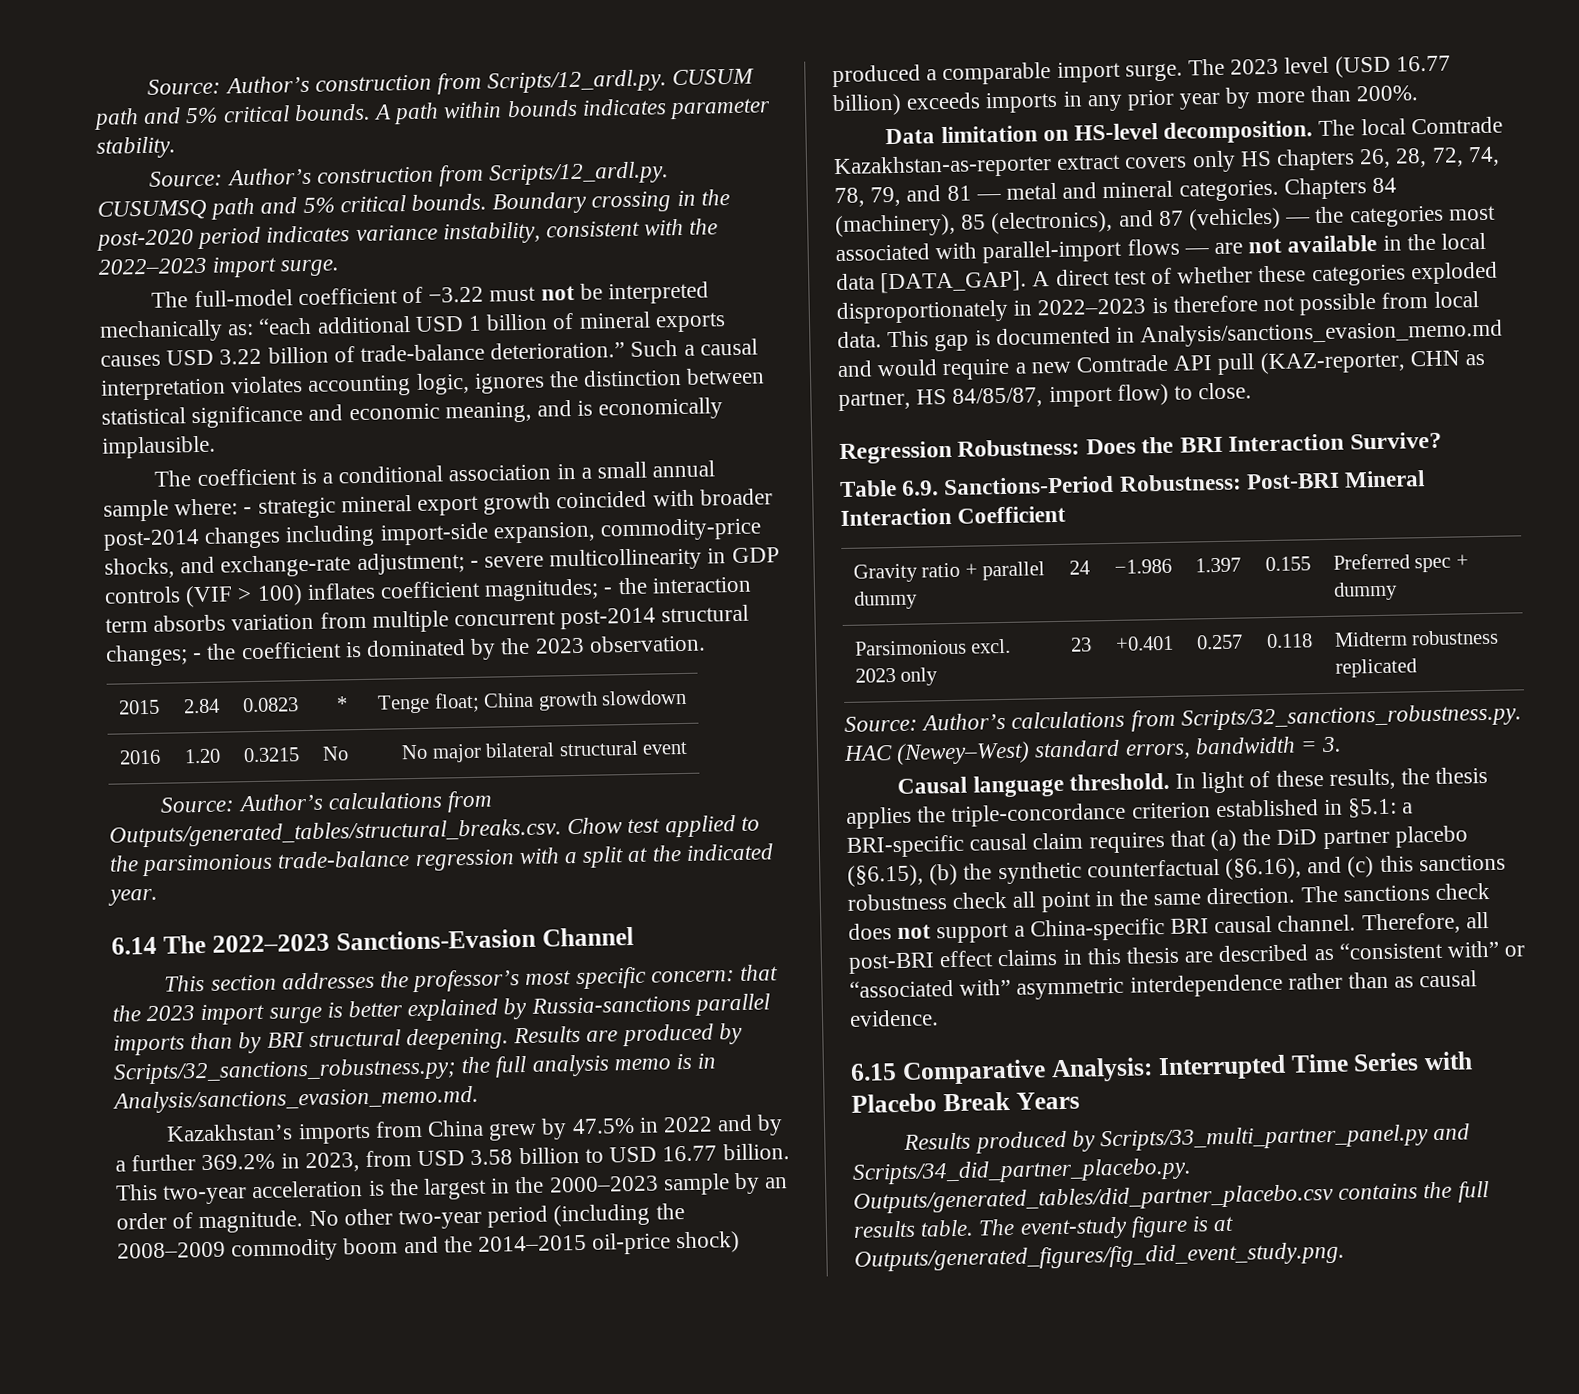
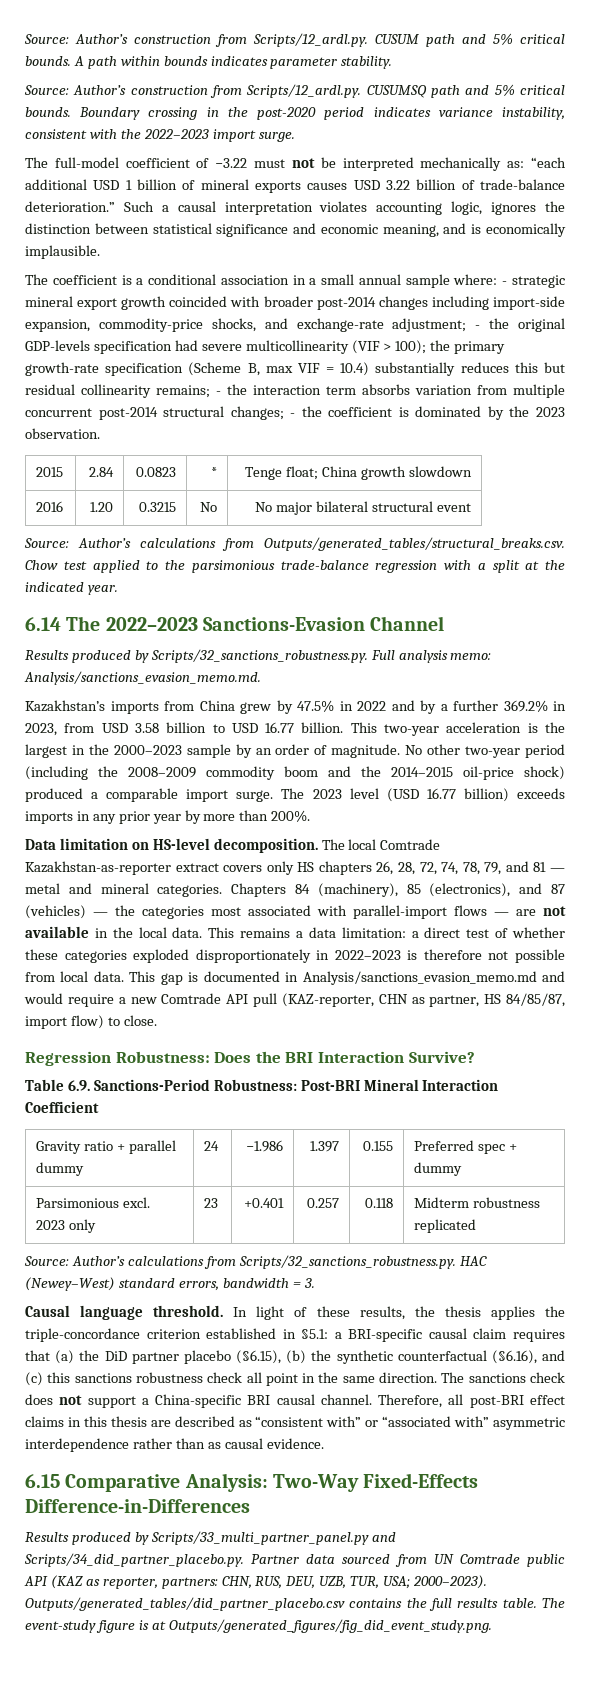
[484,547,780,572] [104,578,600,608] severe multicollinearity in GDP controls (VIF > 100) inflates coefficient magnitudes; -> [489,318,565,332] [25,340,506,354] [25,362,565,376] [25,384,210,398] the original GDP-levels specification had severe multicollinearity (VIF > 100); the primary growth-rate specification (Scheme B, max VIF = 10.4) substantially reduces this but residual collinearity remains;
[164,964,779,993] [112,993,770,1026] [113,1022,743,1056] [113,1053,717,1085] This section addresses the professor’s most specific concern: that the 2023 import surge is better explained by Russia-sanctions parallel imports than by BRI structural deepening. Results are produced by Scripts/32_sanctions_robustness.py; the full analysis memo is in -> [25,649,492,663] Results produced by Scripts/32_sanctions_robustness.py. Full analysis memo:
[836,270,1051,294] data [DATA_GAP]. A -> [172,927,419,938] data. This remains a data limitation: a
[1157,1051,1474,1081] [851,1091,1080,1113] Interrupted Time Series with Placebo Break Years -> [272,1473,479,1492] [25,1499,250,1513] Two-Way Fixed-Effects Difference-in-Differences
(1192, 1171) none -> [251,1554,566,1567] [24,1575,488,1589] Partner data sourced from UN Comtrade public API (KAZ as reporter, partners: CHN, RUS, DEU, UZB, TUR, USA; 2000–2023).

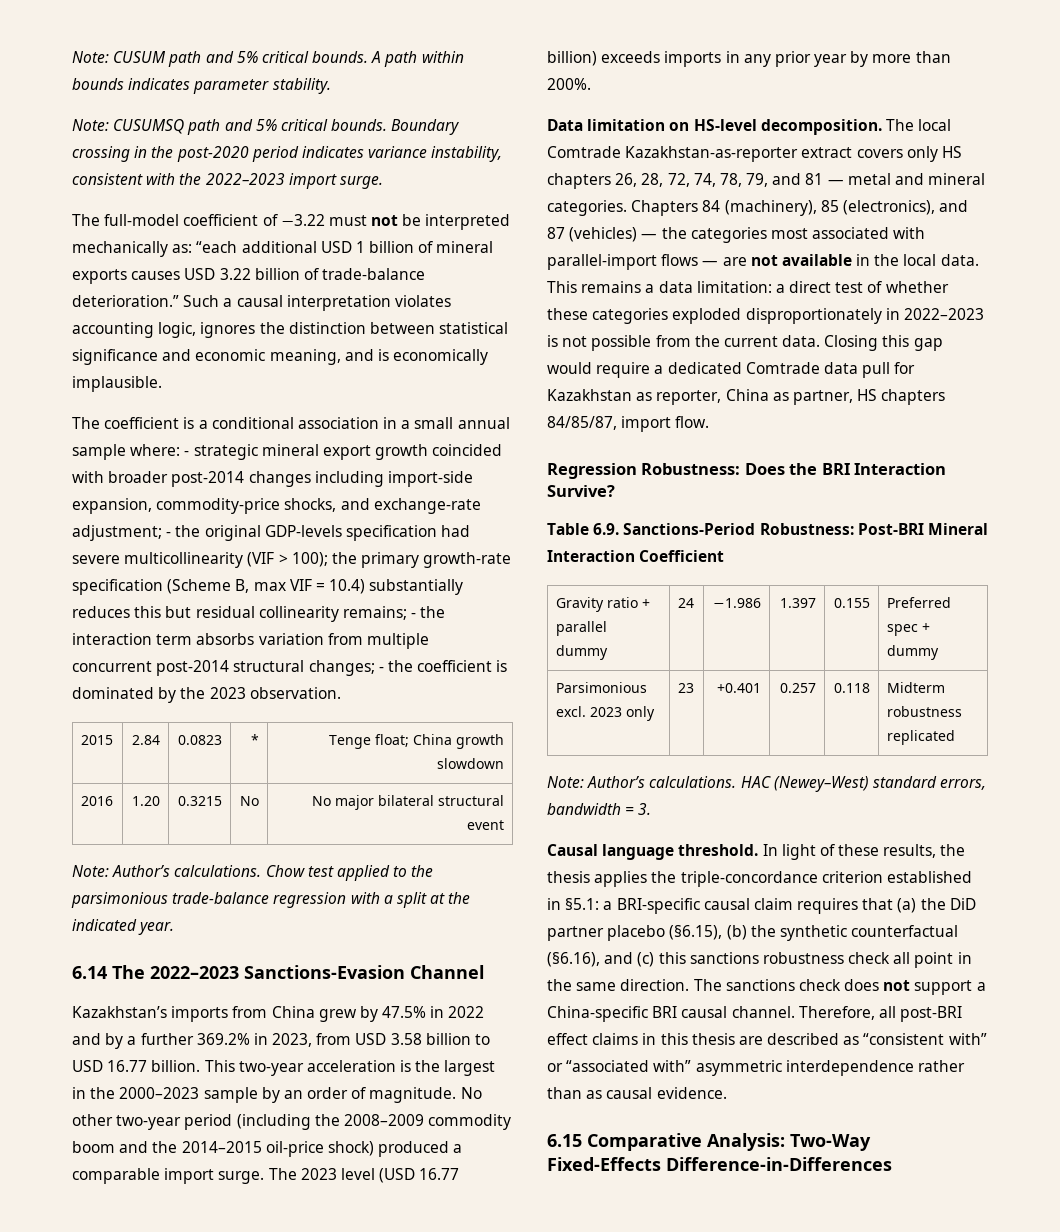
[24,33,368,47] Source: Author’s construction from Scripts/12_ardl.py. -> [72,51,109,63] Note:
[24,84,362,98] Source: Author’s construction from Scripts/12_ardl.py. -> [72,119,109,131] Note:
[24,537,565,551] Source: Author’s calculations from Outputs/generated_tables/structural_breaks.csv. -> [72,865,262,877] Note: Author’s calculations.
[25,649,492,663] [24,671,261,685] // Results produced by Scripts/32_sanctions_robustness.py. Full analysis memo: Analysis/sanctions_evasion_memo.md. -> (484, 972) none
[423,949,482,960] therefore -> (558, 341) none
[60,971,565,985] [24,993,408,1007] local data. This gap is documented in Analysis/sanctions_evasion_memo.md and would require a new Comtrade API pull (KAZ-reporter, CHN -> [694,335,943,351] [547,362,916,378] [547,389,769,405] the current data. Closing this gap would require a dedicated Comtrade data pull for Kazakhstan as reporter, China
(502, 999) none -> [881,389,946,405] chapters
[70,1015,157,1029] flow) to close. -> [675,416,710,428] flow.
[24,1255,456,1269] Source: Author’s calculations from Scripts/32_sanctions_robustness.py. -> [547,776,737,788] Note: Author’s calculations.
[25,1531,396,1545] [24,1553,566,1567] [24,1575,488,1589] [25,1597,565,1611] [25,1619,492,1633] // Results produced by Scripts/33_multi_partner_panel.py and Scripts/34_did_partner_placebo.py. Partner data sourced from UN Comtrade public API (KAZ as reporter, partners: CHN, RUS, DEU, UZB, TUR, USA; 2000–2023). Outputs/generated_tables/did_partner_placebo.csv contains the full results table. The event-study figure is at Outputs/generated_figures/fig_did_event_study.png. -> (892, 1164) none

